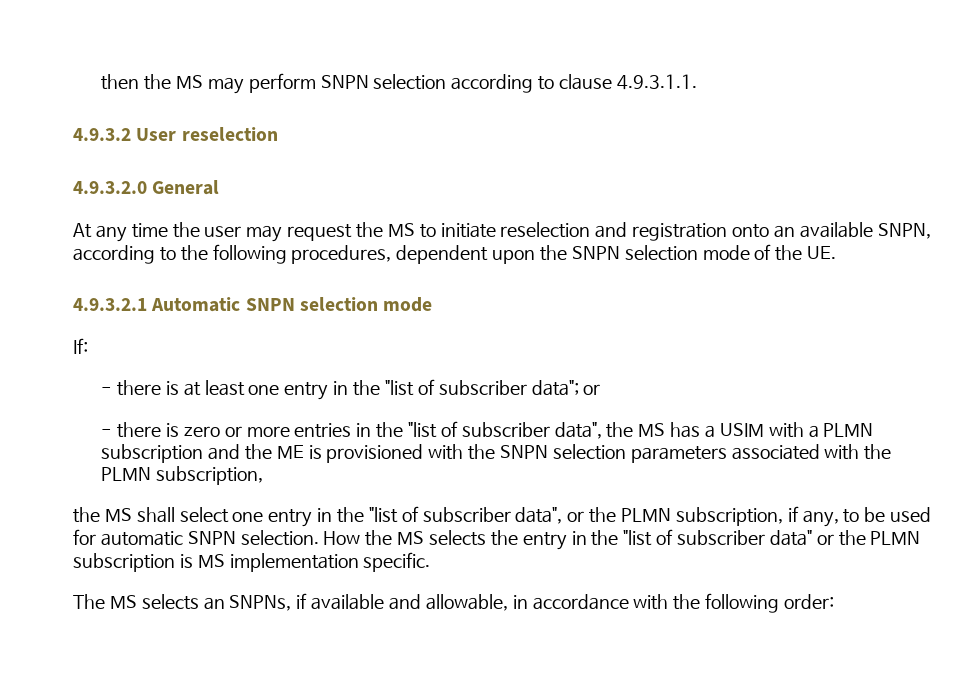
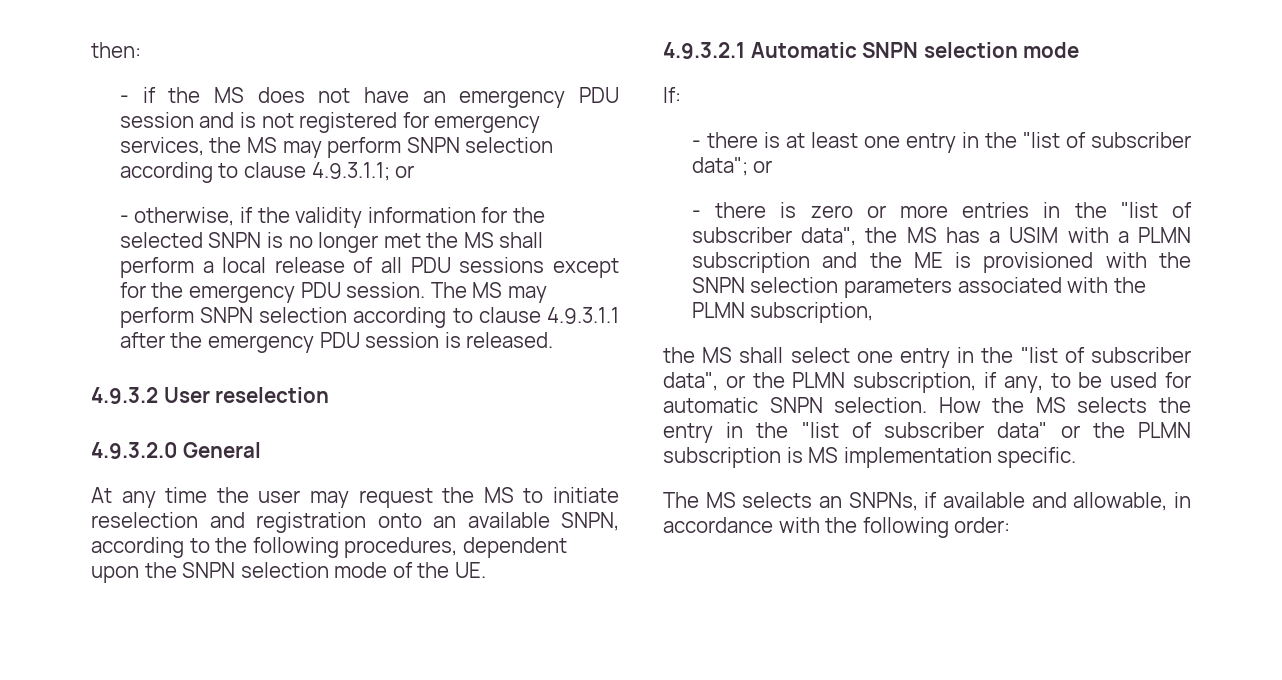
[101,74,140,90] then -> [91,42,141,58] [119,87,619,108] [119,112,541,133] [119,137,204,156] then: // - if the MS does not have an emergency PDU session and is not registered for emergency services,
[616,74,697,90] 4.9.3.1.1. -> [311,162,415,181] [119,207,545,228] [119,232,544,253] [119,257,619,278] [119,282,547,303] [119,307,620,328] [119,332,554,353] 4.9.3.1.1; or // - otherwise, if the validity information for the selected SNPN is no longer met the MS shall perform a local release of all PDU sessions except for the emergency PDU session. The MS may perform SNPN selection according to clause 4.9.3.1.1 after the emergency PDU session is released.

